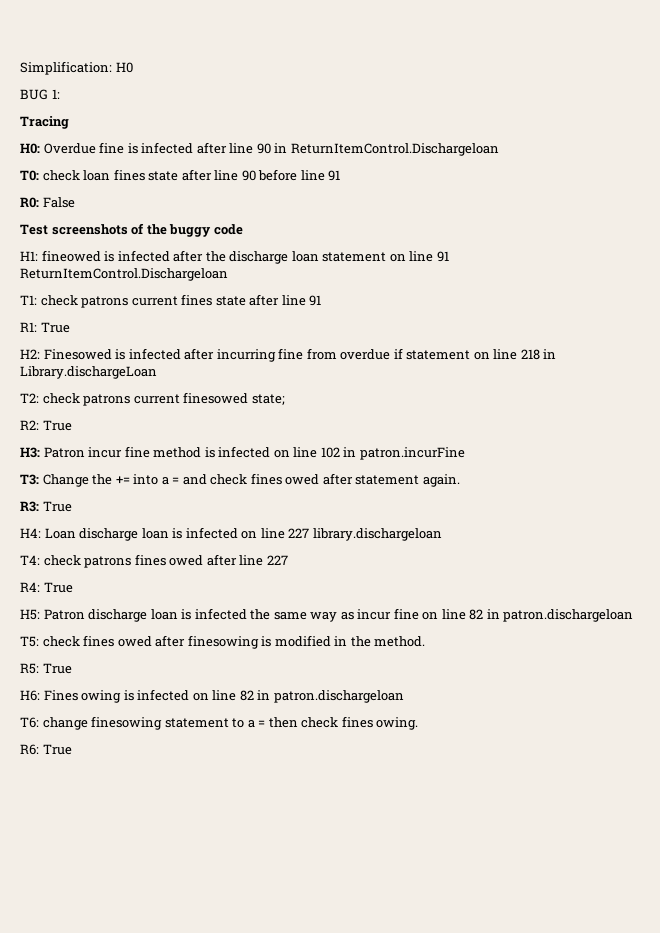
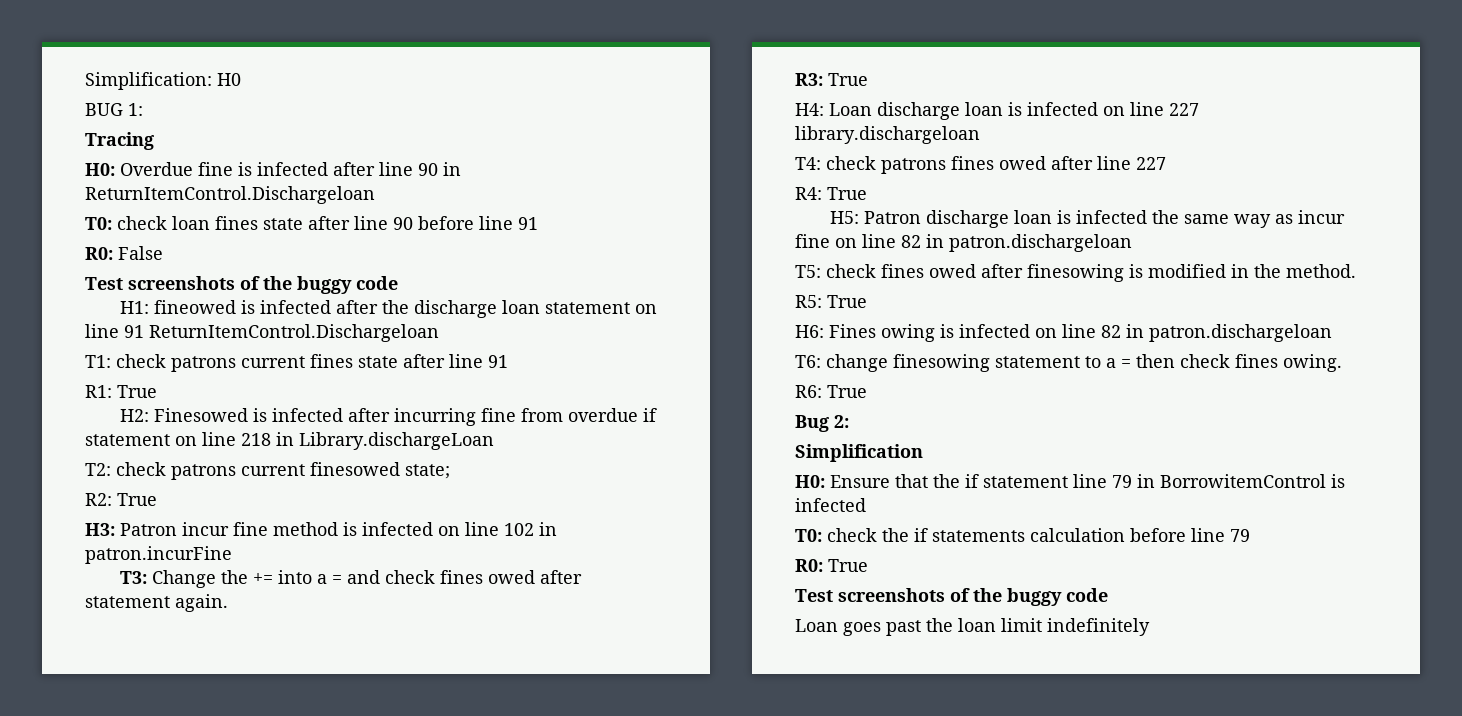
(72, 749) none -> [795,415,849,432] [795,444,923,462] [795,474,1345,488] [795,498,866,512] [795,528,1250,542] [795,559,868,572] [795,588,1108,606] [795,618,1150,636] // Bug 2: // Simplification // H0: Ensure that the if statement line 79 in BorrowitemControl is infected // T0: check the if statements calculation before line 79 // R0: True // Test screenshots of the buggy code // Loan goes past the loan limit indefinitely

